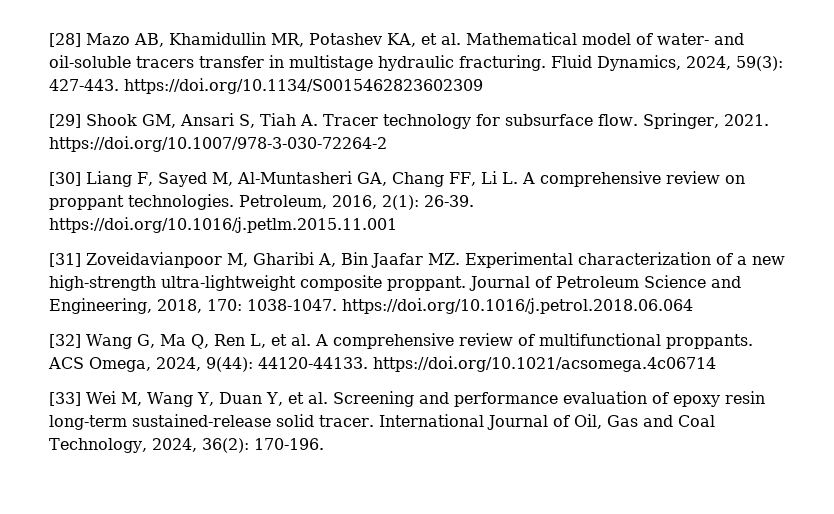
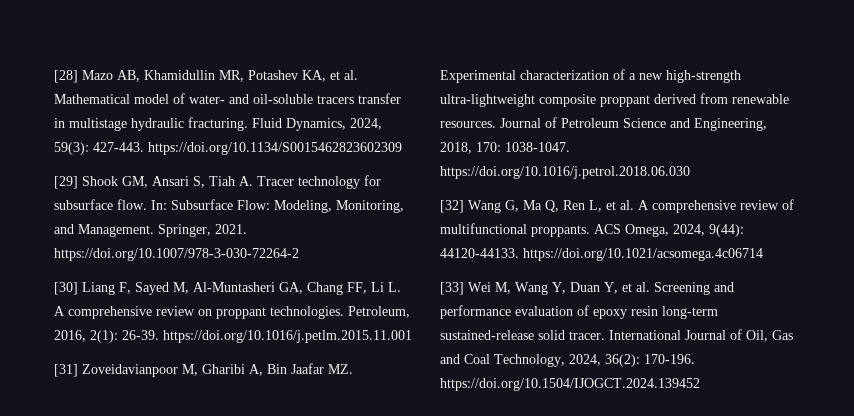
(638, 120) none -> [151,199,404,213] [54,224,154,237] In: Subsurface Flow: Modeling, Monitoring, and Management.
[387,276,466,291] proppant. -> [600,93,789,107] [440,121,496,128] proppant derived from renewable resources.
[342,298,693,314] https://doi.org/10.1016/j.petrol.2018.06.064 -> [440,166,690,179] https://doi.org/10.1016/j.petrol.2018.06.030
(324, 444) none -> [440,378,700,391] https://doi.org/10.1504/IJOGCT.2024.139452

